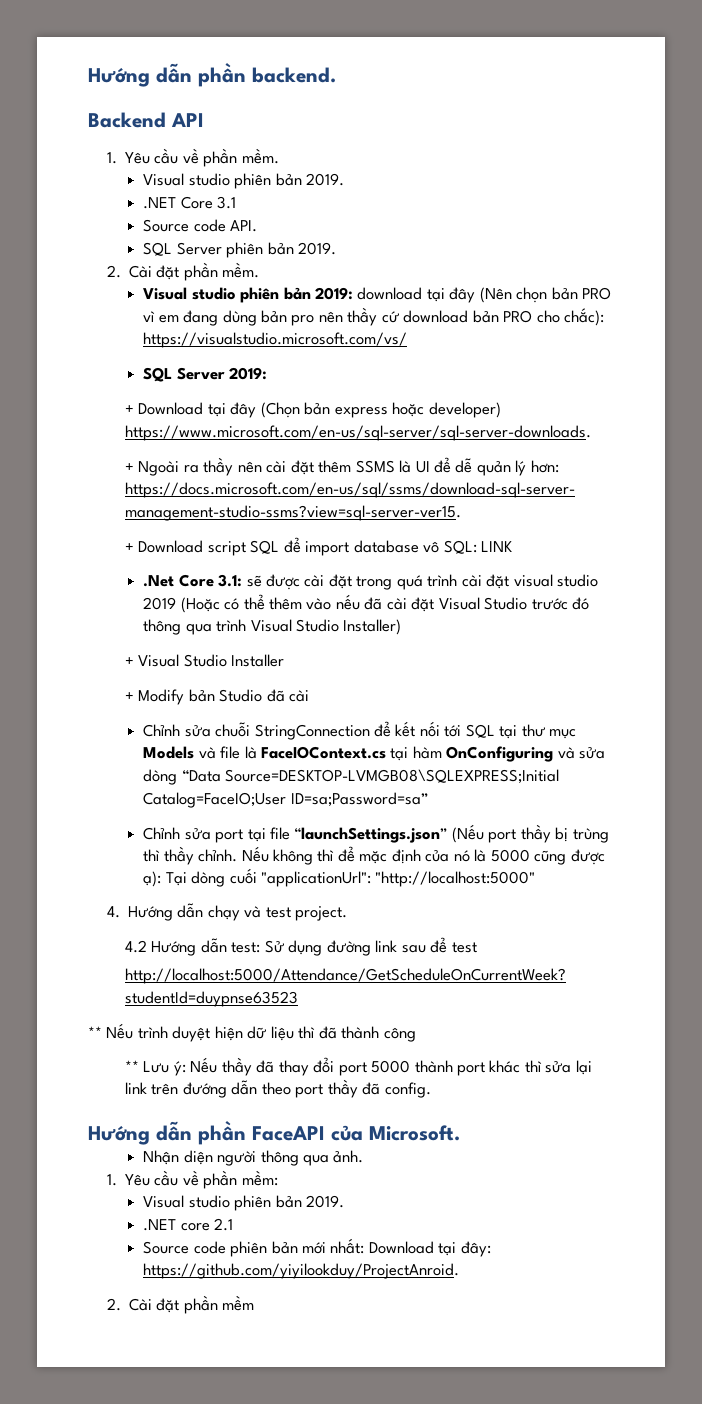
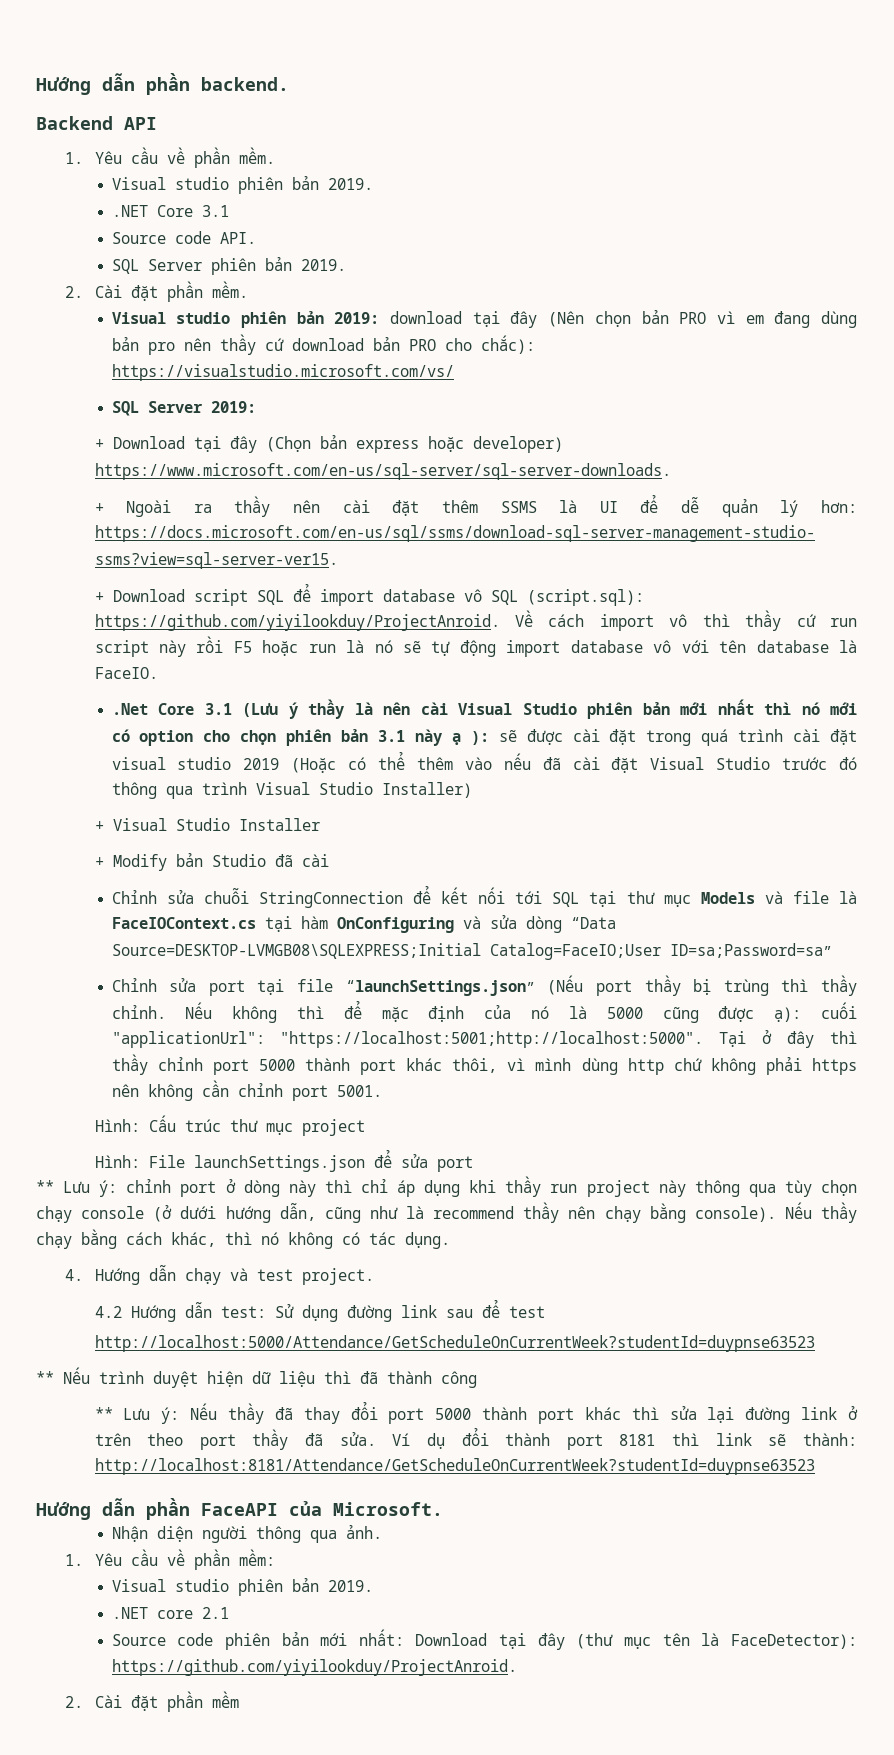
[443,540,513,554] [143,574,243,587] SQL: LINK // .Net Core 3.1: -> [490,589,644,606] [94,610,857,631] [94,636,857,657] [94,667,158,679] [111,699,858,719] [111,729,489,746] SQL (script.sql): https://github.com/yiyilookduy/ProjectAnroid. Về cách import vô thì thầy cứ run script này rồi F5 hoặc run là nó sẽ tự động import database vô với tên database là FaceIO. // .Net Core 3.1 (Lưu ý thầy là nên cài Visual Studio phiên bản mới nhất thì nó mới có option cho chọn phiên bản 3.1 này ạ ):
[165,868,536,887] Tại dòng cuối "applicationUrl": "http://localhost:5000" -> [820,1002,857,1019] [111,1030,857,1048] [111,1054,857,1075] [111,1080,382,1101] [94,1115,365,1136] [94,1150,473,1172] [36,1176,858,1197] [36,1202,857,1223] [36,1229,450,1249] cuối "applicationUrl": "https://localhost:5001;http://localhost:5000". Tại ở đây thì thầy chỉnh port 5000 thành port khác thôi, vì mình dùng http chứ không phải https nên không cần chỉnh port 5001. // Hình: Cấu trúc thư mục project // Hình: File launchSettings.json để sửa port // ** Lưu ý: chỉnh port ở dòng này thì chỉ áp dụng khi thầy run project này thông qua tùy chọn chạy console (ở dưới hướng dẫn, cũng như là recommend thầy nên chạy bằng console). Nếu thầy chạy bằng cách khác, thì nó không có tác dụng.
[124,1079,431,1098] link trên đướng dẫn theo port thầy đã config. -> [745,1406,858,1424] [94,1428,857,1450] [94,1458,815,1475] đường link ở trên theo port thầy đã sửa. Ví dụ đổi thành port 8181 thì link sẽ thành: http://localhost:8181/Attendance/GetScheduleOnCurrentWeek?studentId=duypnse63523
[460,1241,491,1257] đây: -> [537,1633,858,1650] đây (thư mục tên là FaceDetector):

